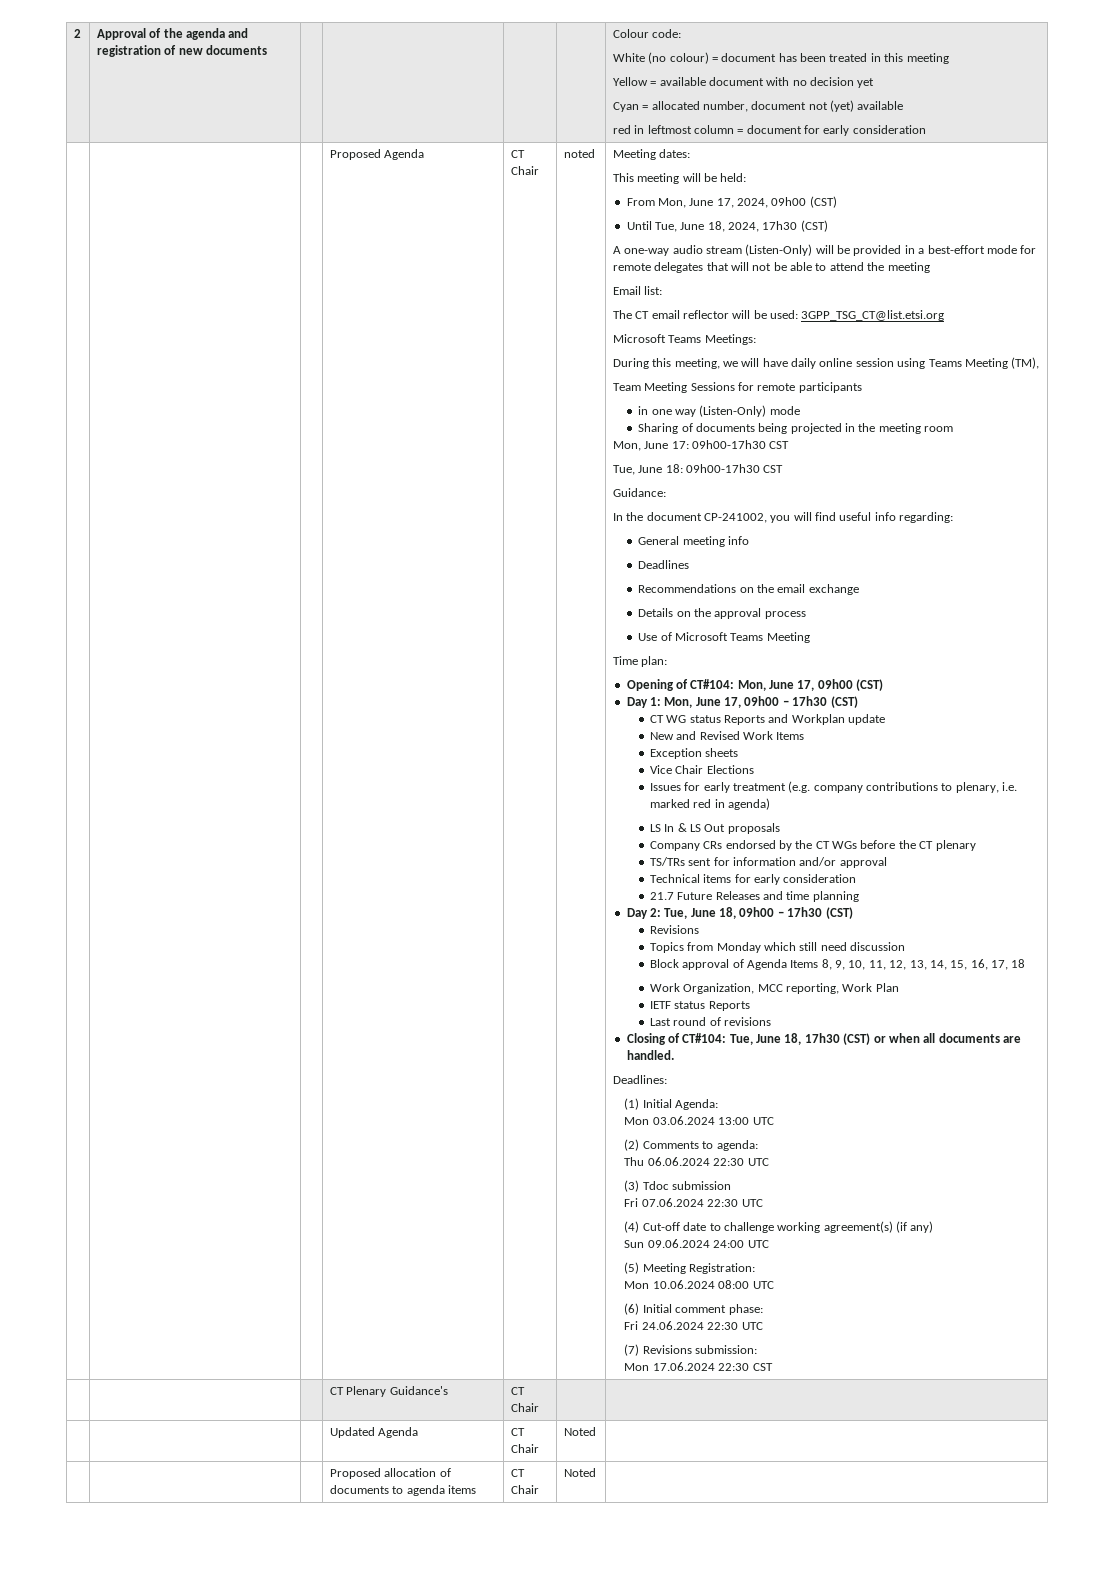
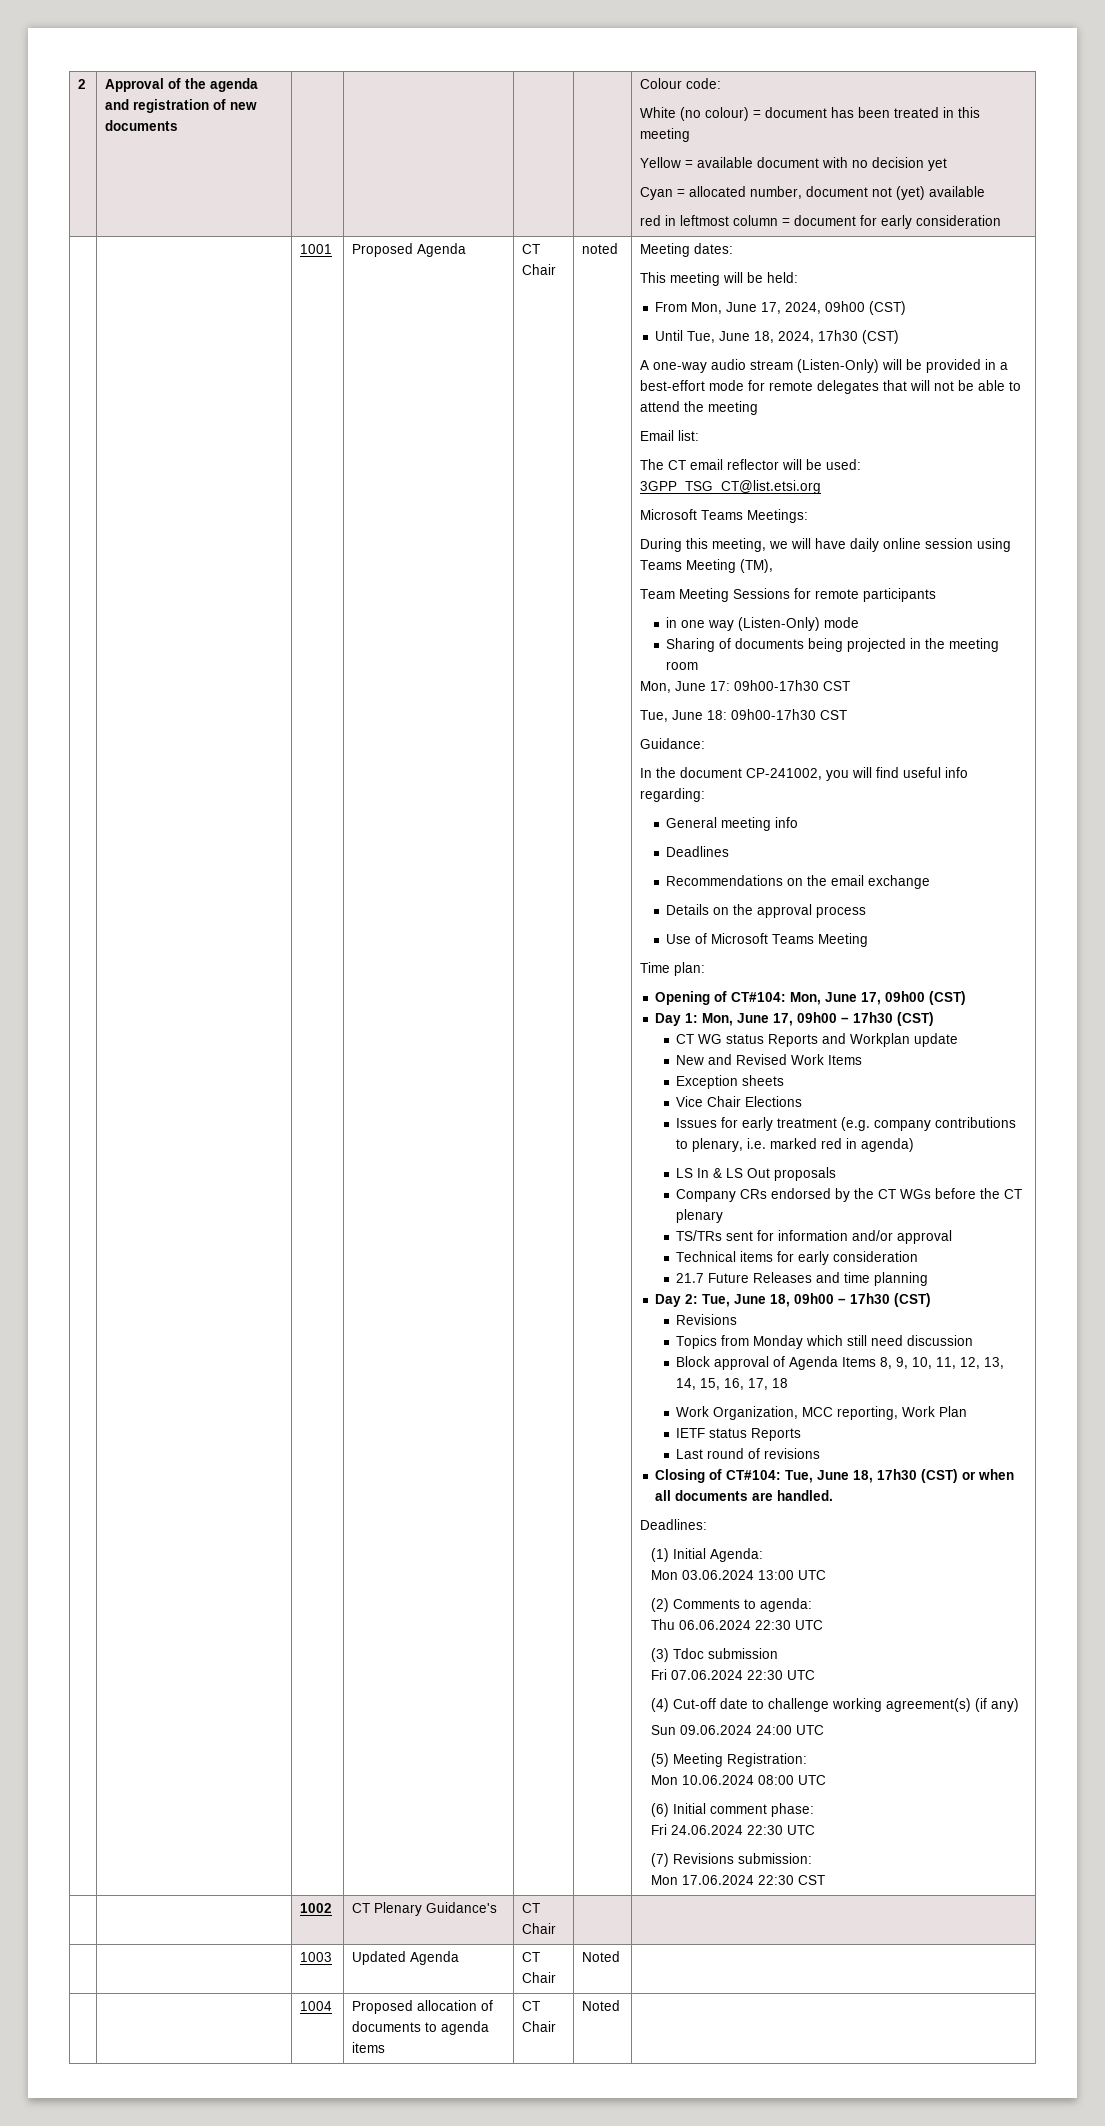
(926, 129) none -> [300,244,333,254] 1001
(773, 1367) none -> [300,1903,333,1913] 1002
(539, 1407) none -> [300,1952,333,1962] 1003
(596, 1431) none -> [300,2001,333,2011] 1004

